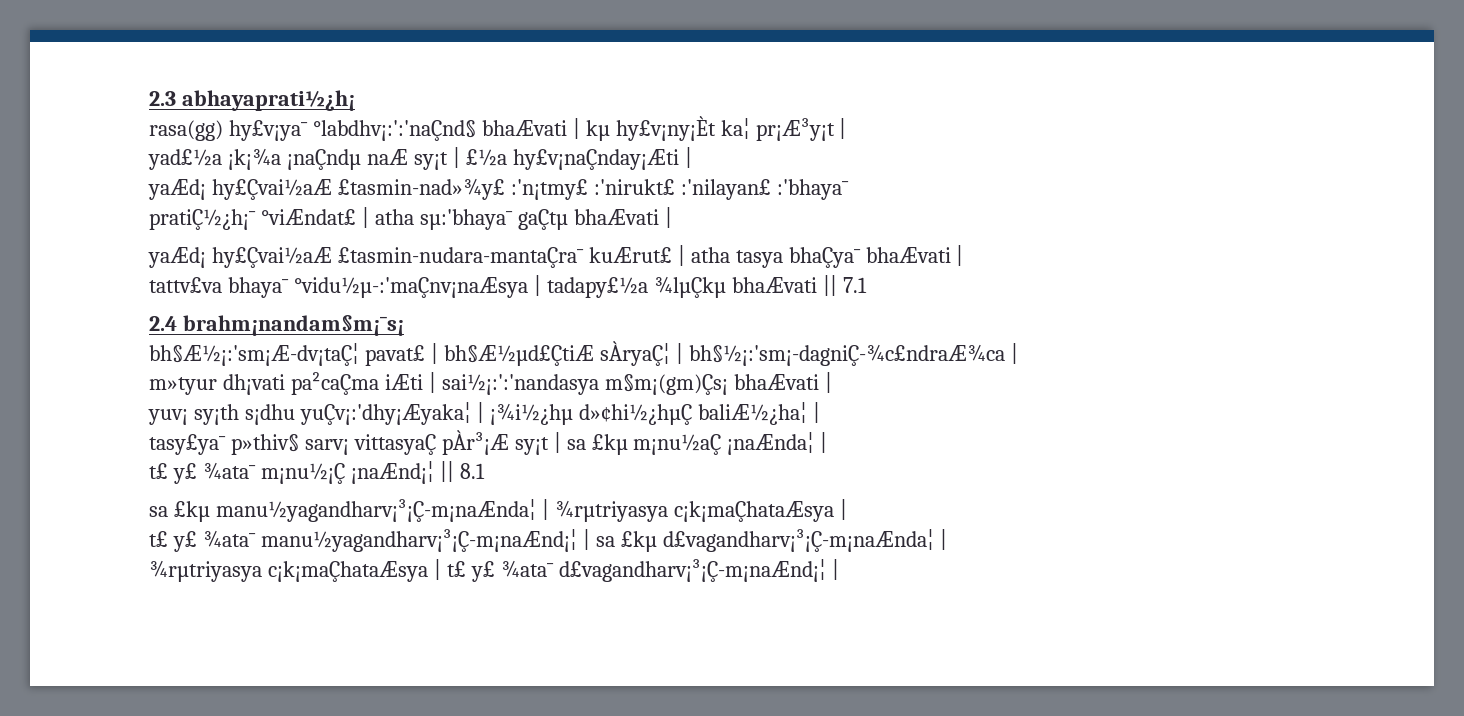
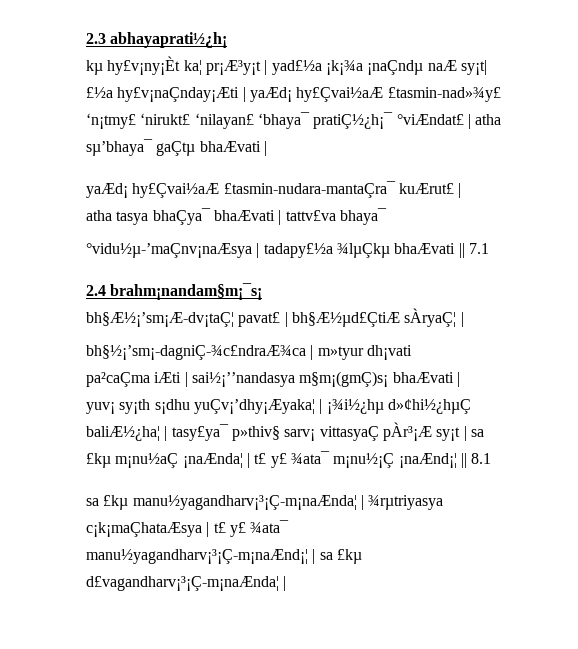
[149,118,580,141] rasa(gg) hy£v¡ya¯ °labdhv¡:':'naÇnd§ bhaÆvati | -> (228, 40) none
(847, 128) // -> (268, 67) none
[413,147,460,170] sy¡t | -> [460,60,487,75] sy¡t|
(692, 157) // -> (246, 94) none
[510,179,849,200] :'n¡tmy£ :'nirukt£ :'nilayan£ :'bhaya¯ // -> [86,112,310,129] ‘n¡tmy£ ‘nirukt£ ‘nilayan£ ‘bhaya¯
[419,209,513,230] sµ:'bhaya¯ -> [86,139,153,156] sµ’bhaya¯
(685, 255) none -> (462, 190) //
(964, 255) // -> (282, 217) none
[293,277,528,298] °vidu½µ-:'maÇnv¡naÆsya -> [86,243,252,258] // °vidu½µ-’maÇnv¡naÆsya
[149,343,359,366] bh§Æ½¡:'sm¡Æ-dv¡taÇ¦ -> [86,312,234,327] bh§Æ½¡’sm¡Æ-dv¡taÇ¦
[688,343,1018,366] bh§½¡:'sm¡-dagniÇ-¾c£ndraÆ¾ca | // -> [86,345,314,360] // bh§½¡’sm¡-dagniÇ-¾c£ndraÆ¾ca |
(285, 384) none -> (412, 352) //
[441,374,728,395] sai½¡:':'nandasya m§m¡(gm)Çs¡ -> [191,371,389,387] sai½¡’’nandasya m§m¡(gmÇ)s¡
[299,402,471,425] yuÇv¡:'dhy¡Æyaka¦ -> [193,399,315,414] yuÇv¡’dhy¡Æyaka¦
(820, 412) // -> (168, 433) none
(828, 442) // -> (250, 460) none
(847, 509) // -> (210, 529) none
[149,559,839,582] // ¾rµtriyasya c¡k¡maÇhataÆsya | t£ y£ ¾ata¯ d£vagandharv¡³¡Ç-m¡naÆnd¡¦ | -> (287, 583) none

